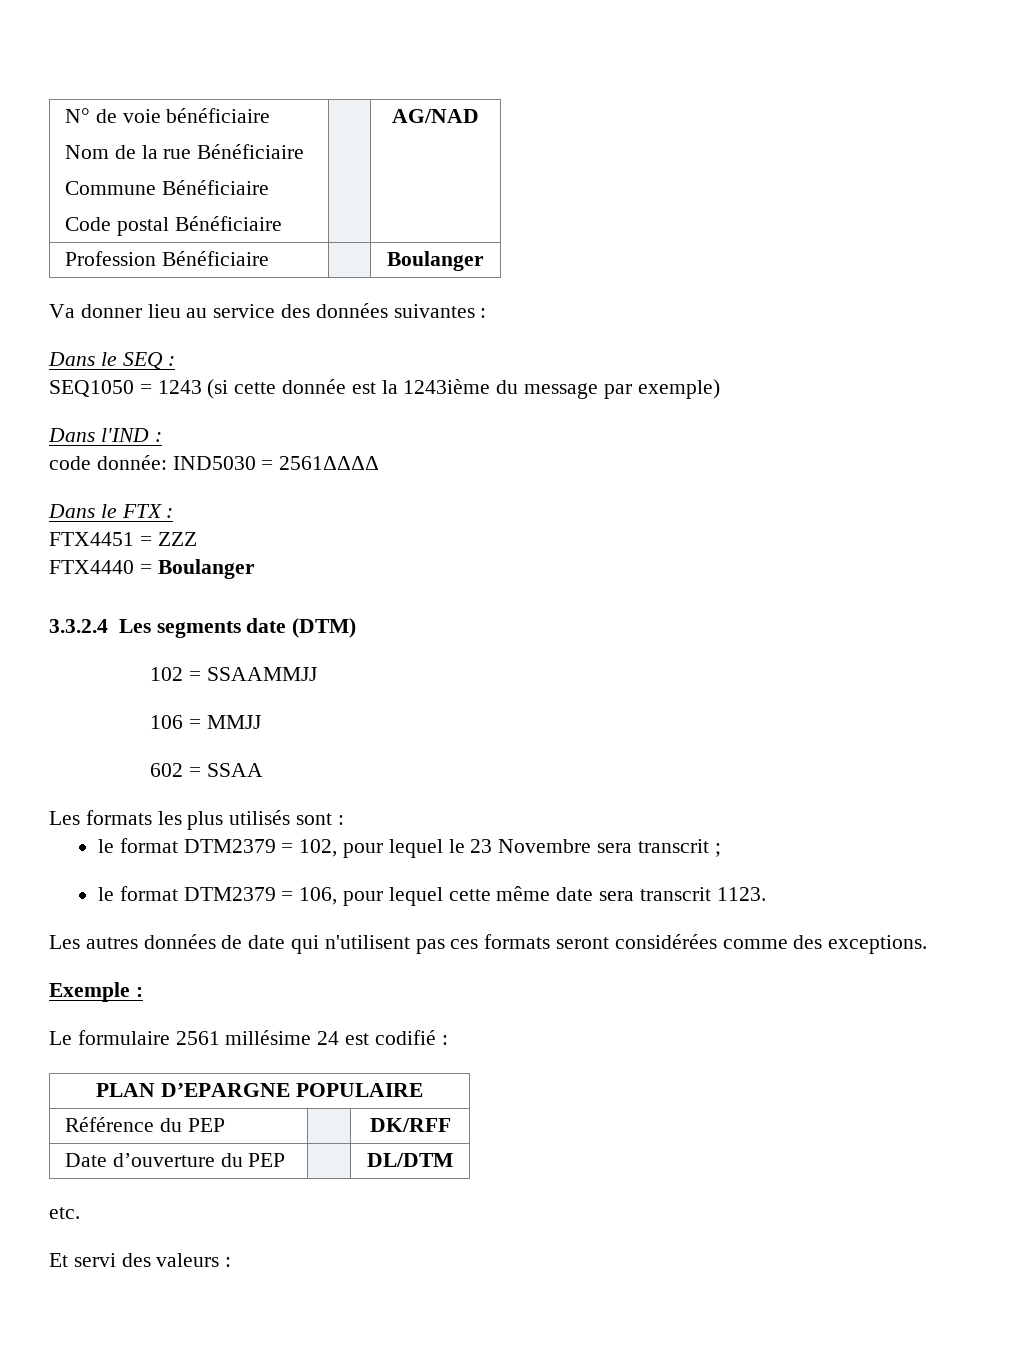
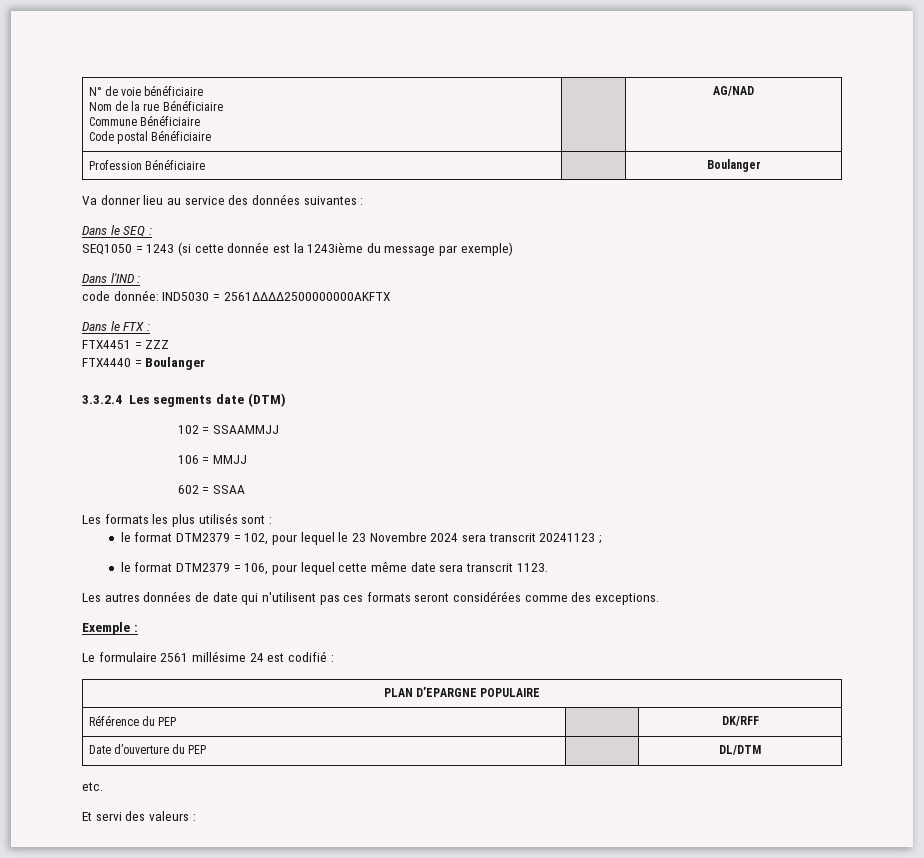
[279,456,380,470] 2561ΔΔΔΔ -> [223,292,390,301] 2561ΔΔΔΔ2500000000AKFTX
[597,839,709,853] sera transcrit -> [430,533,596,542] 2024 sera transcrit 20241123

